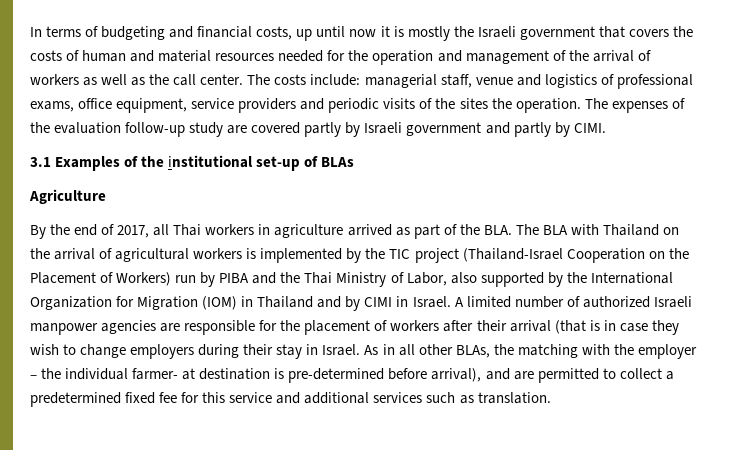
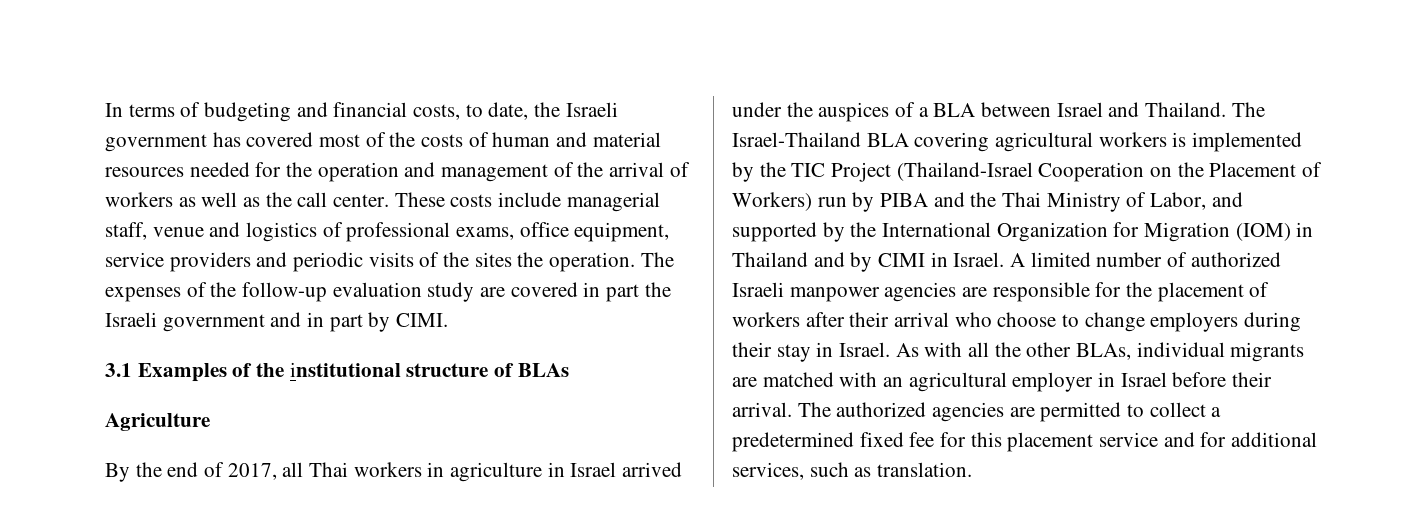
[296,26,669,41] up until now it is mostly the Israeli government that covers -> [465,102,618,120] [105,132,386,152] to date, the Israeli government has covered most of
[247,74,361,86] The costs include: -> [394,192,562,207] These costs include
[54,122,186,137] evaluation follow-up -> [242,282,422,302] follow-up evaluation
[304,122,361,137] partly by -> [583,282,671,302] in part the
[513,122,551,137] partly -> [307,312,363,332] in part
[256,156,301,171] set-up -> [406,363,489,377] structure
[347,224,679,239] [30,248,113,260] arrived as part of the BLA. The BLA with Thailand on the arrival of -> [547,462,683,477] [732,102,1265,122] [732,132,990,152] in Israel arrived under the auspices of a BLA between Israel and Thailand. The Israel-Thailand BLA covering
[414,248,459,263] project -> [831,162,892,182] Project
[450,272,477,284] also -> [1211,192,1243,207] and
[554,320,679,335] [30,344,59,355] (that is in case they wish -> [954,312,1057,327] who choose
[382,344,697,359] [30,368,510,383] in all other BLAs, the matching with the employer – the individual farmer- at destination is pre-determined before arrival), and -> [924,342,1305,362] [732,372,1273,392] [732,402,1005,422] with all the other BLAs, individual migrants are matched with an agricultural employer in Israel before their arrival. The authorized agencies
(226, 397) none -> [1007,432,1094,452] placement
[304,392,423,404] additional services -> [1200,432,1318,447] [732,462,804,480] for additional services,

